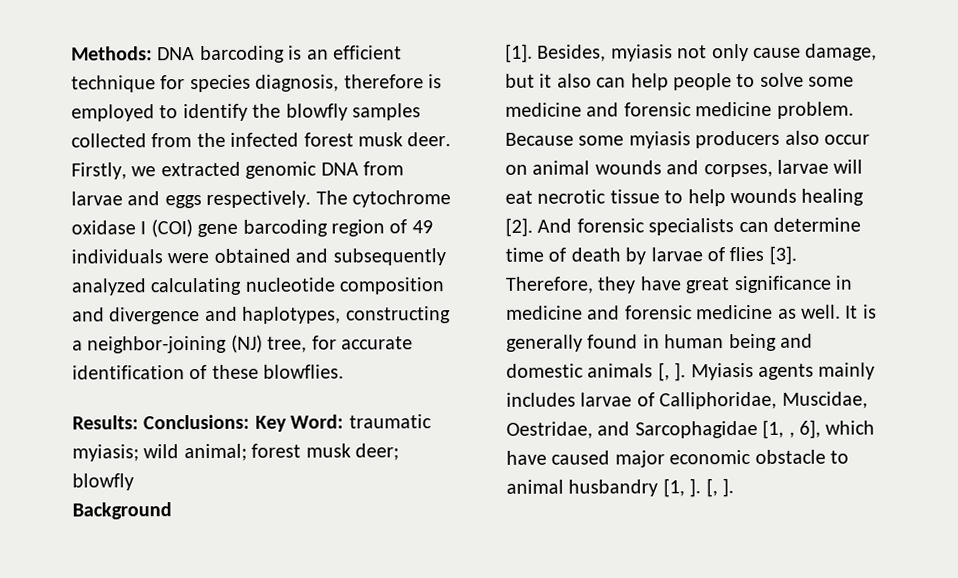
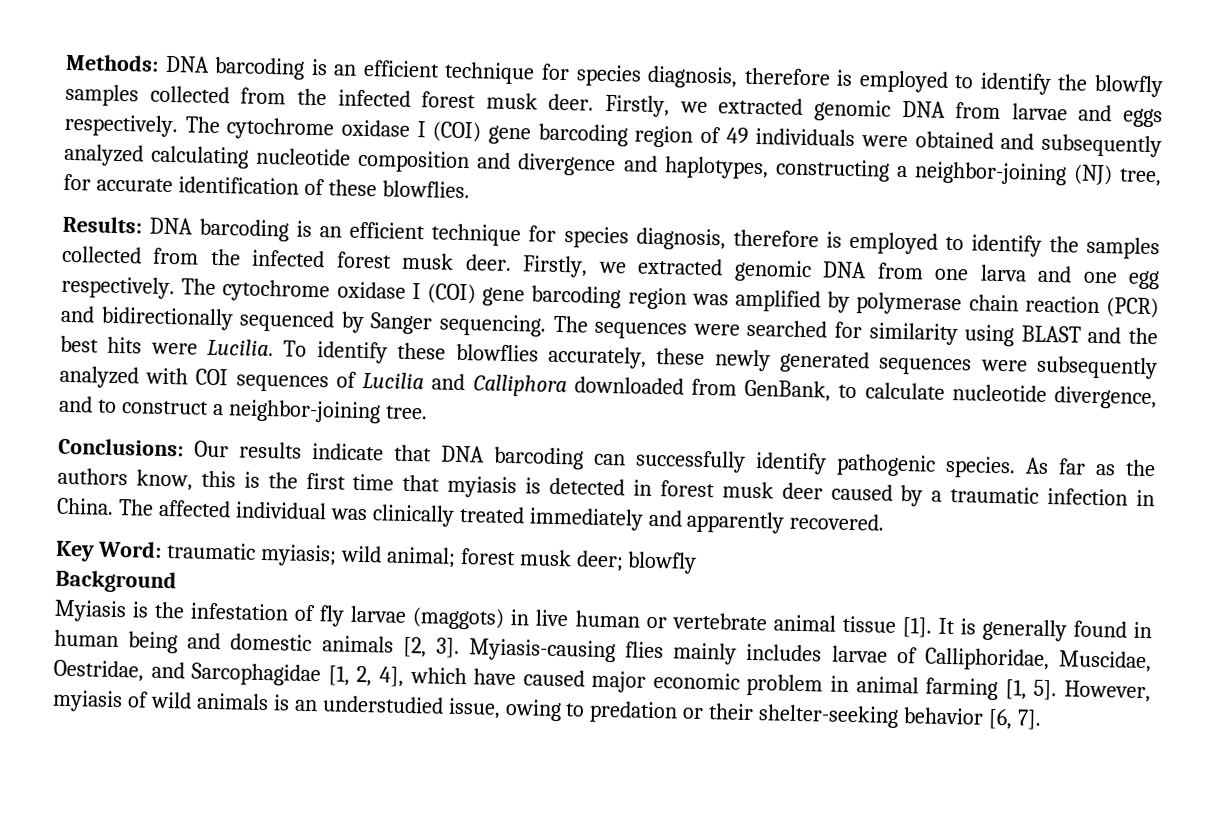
[143,414,251,430] Conclusions: -> [149,217,1160,260] [62,245,1161,290] [61,275,1160,319] [60,305,1159,347] [60,335,1158,380] [59,365,1157,410] [58,395,428,424] [58,437,1156,479] [57,467,1155,507] [56,497,886,534] DNA barcoding is an efficient technique for species diagnosis, therefore is employed to identify the samples collected from the infected forest musk deer. Firstly, we extracted genomic DNA from one larva and one egg respectively. The cytochrome oxidase I (COI) gene barcoding region was amplified by polymerase chain reaction (PCR) and bidirectionally sequenced by Sanger sequencing. The sequences were searched for similarity using BLAST and the best hits were Lucilia. To identify these blowflies accurately, these newly generated sequences were subsequently analyzed with COI sequences of Lucilia and Calliphora downloaded from GenBank, to calculate nucleotide divergence, and to construct a neighbor-joining tree. // Conclusions: Our results indicate that DNA barcoding can successfully identify pathogenic species. As far as the authors know, this is the first time that myiasis is detected in forest musk deer caused by a traumatic infection in China. The affected individual was clinically treated immediately and apparently recovered. //
[505,43,878,63] [505,72,855,91] [505,101,854,119] [505,130,870,149] [505,159,864,178] [505,188,865,207] [505,217,861,237] [505,245,797,265] [505,275,853,294] [506,304,841,320] [1]. Besides, myiasis not only cause damage, but it also can help people to solve some medicine and forensic medicine problem. Because some myiasis producers also occur on animal wounds and corpses, larvae will eat necrotic tissue to help wounds healing [2]. And forensic specialists can determine time of death by larvae of flies [3]. Therefore, they have great significance in medicine and forensic medicine as well. -> [54,599,932,638] Myiasis is the infestation of fly larvae (maggots) in live human or vertebrate animal tissue [1].
[657,362,814,382] [, ]. Myiasis agents -> [402,636,665,663] [2, 3]. Myiasis-causing flies
[788,419,821,439] , 6], -> [356,665,404,687] 2, 4],
[754,449,849,464] [506,478,734,498] obstacle to animal husbandry [1, ]. [, ]. -> [746,673,1151,703] [52,689,1043,730] problem in animal farming [1, 5]. However, myiasis of wild animals is an understudied issue, owing to predation or their shelter-seeking behavior [6, 7].

